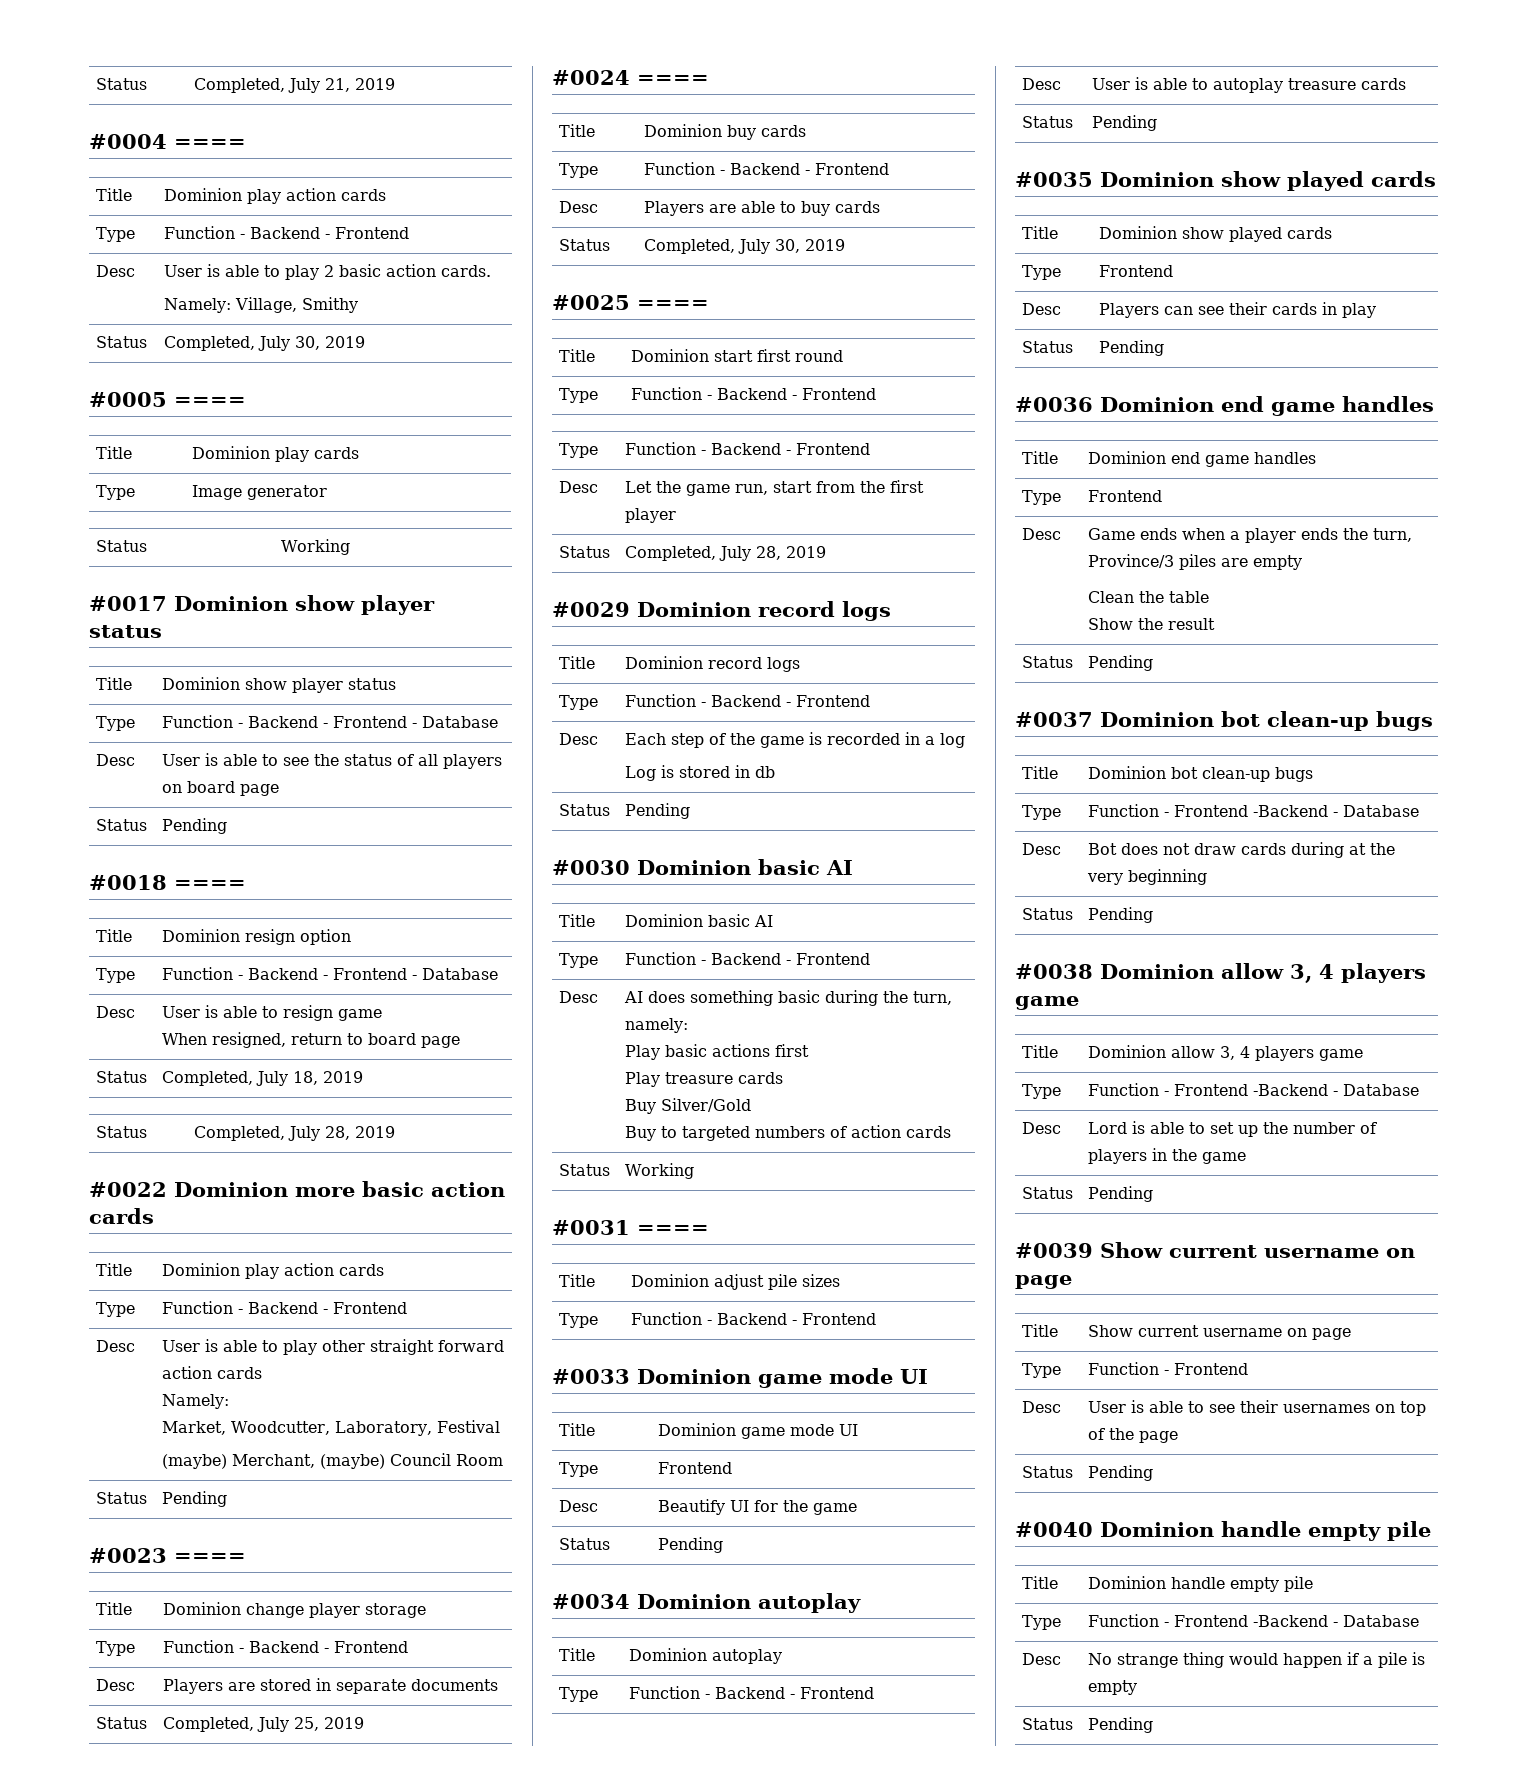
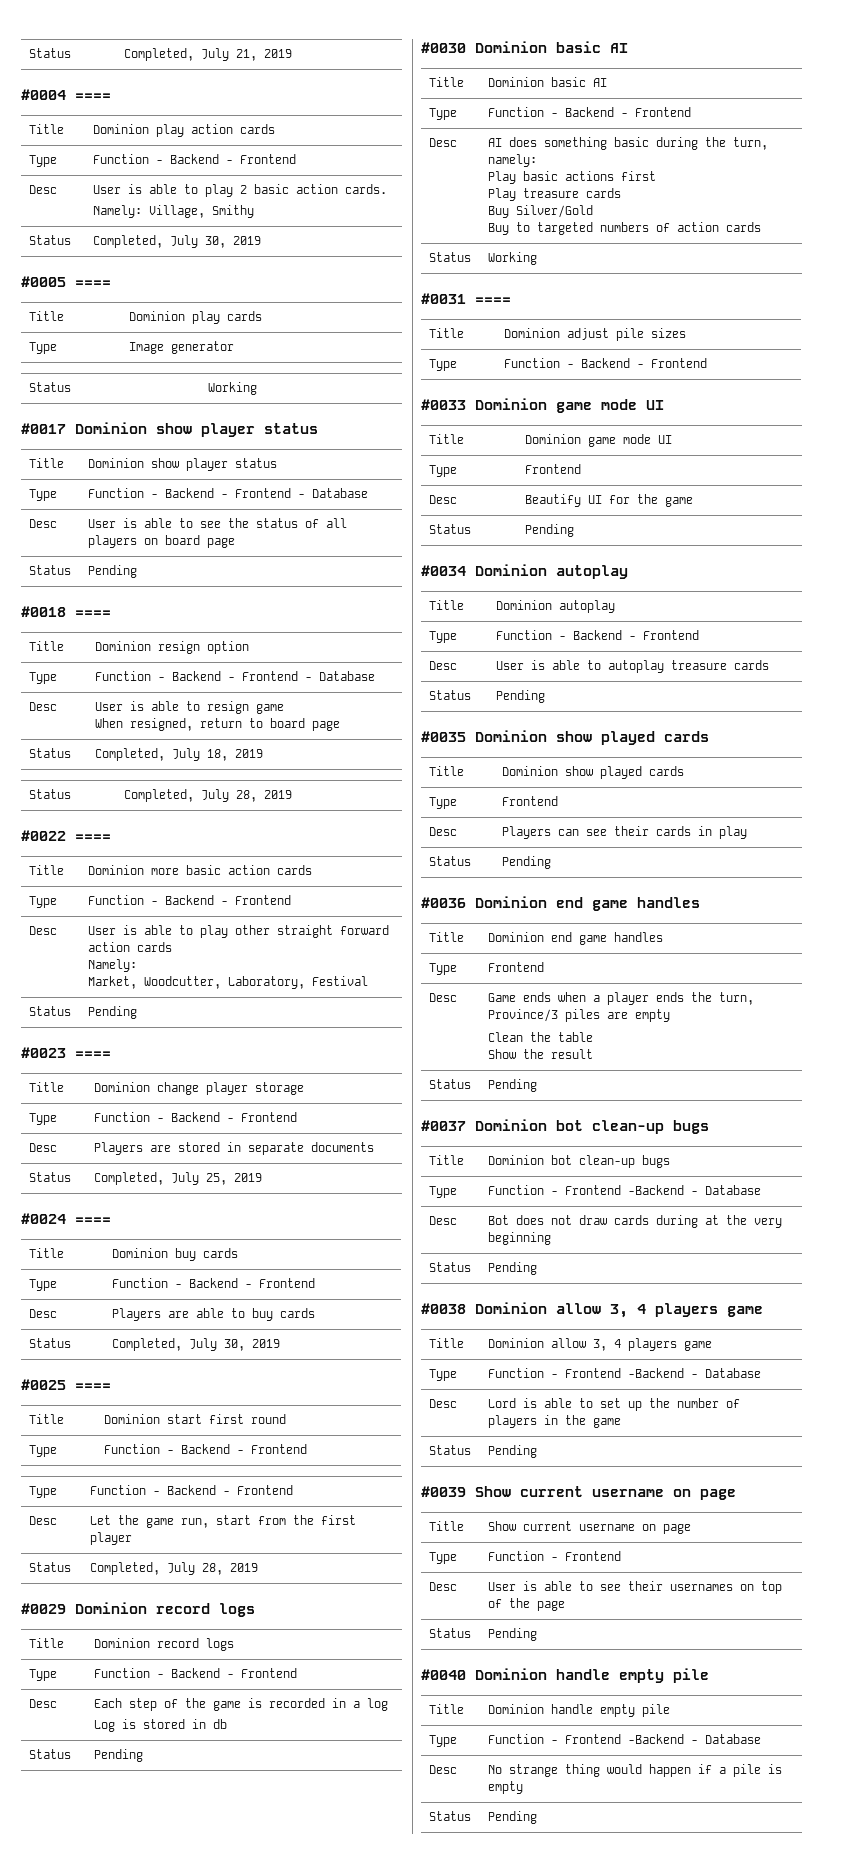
[174,1181,505,1197] [89,1208,154,1224] [96,1263,133,1276] [162,1263,280,1279] Dominion more basic action cards // Title | Dominion play -> [75,834,111,841] [29,865,65,875] [88,865,222,875] ==== // Title | Dominion more basic
[162,1453,504,1469] // (maybe) Merchant, (maybe) Council Room -> (369, 981) none

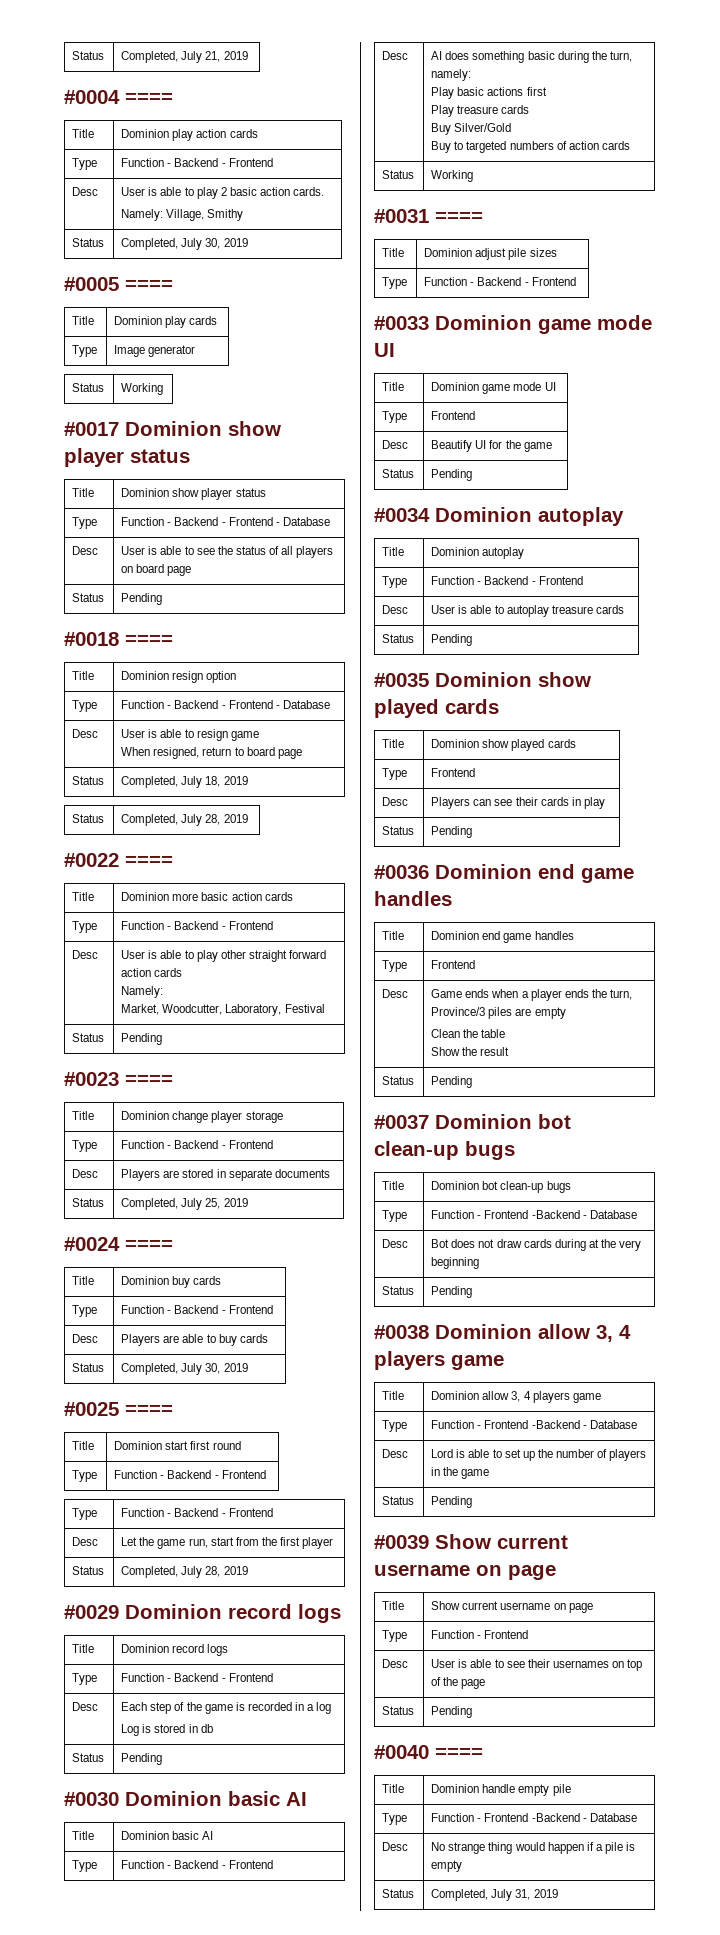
[475,1668,709,1683] Dominion handle empty pile -> [435,1748,483,1759] ====
[488,1811,538,1824] Pending -> [431,1889,558,1901] Completed, July 31, 2019

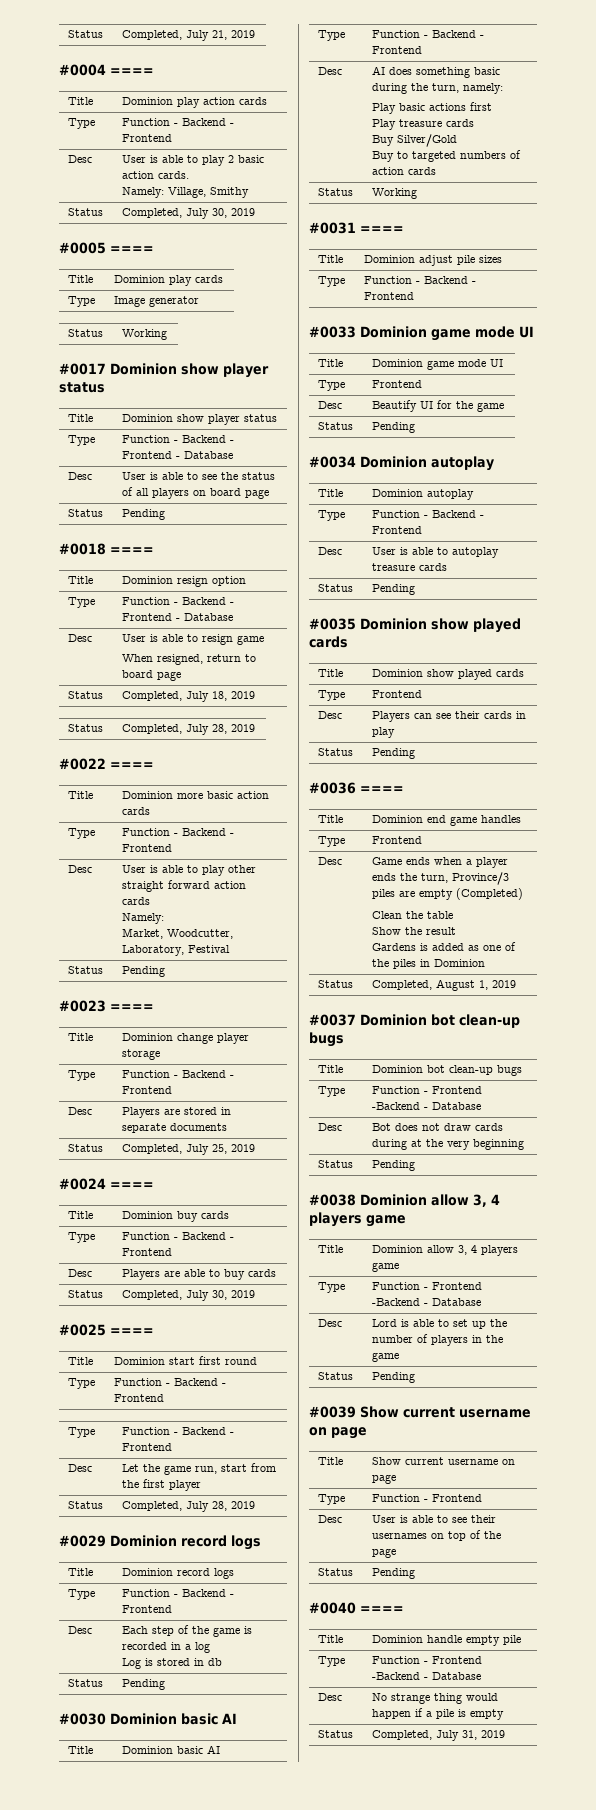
[435,864,634,883] [374,891,452,906] Dominion end game handles -> [360,786,404,793] ====
(566, 1013) none -> [456,888,524,900] (Completed)
[382,1076,415,1085] [431,1076,473,1088] // Status | Pending -> [372,942,517,951] [372,959,486,969] [318,980,354,988] [372,979,517,991] // Gardens is added as one of the piles in Dominion // Status | Completed, August 1, 2019

